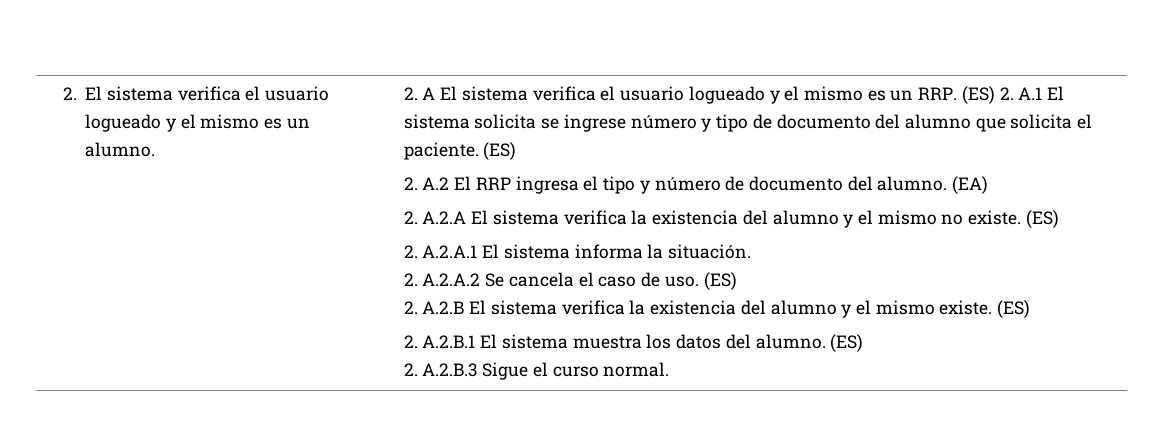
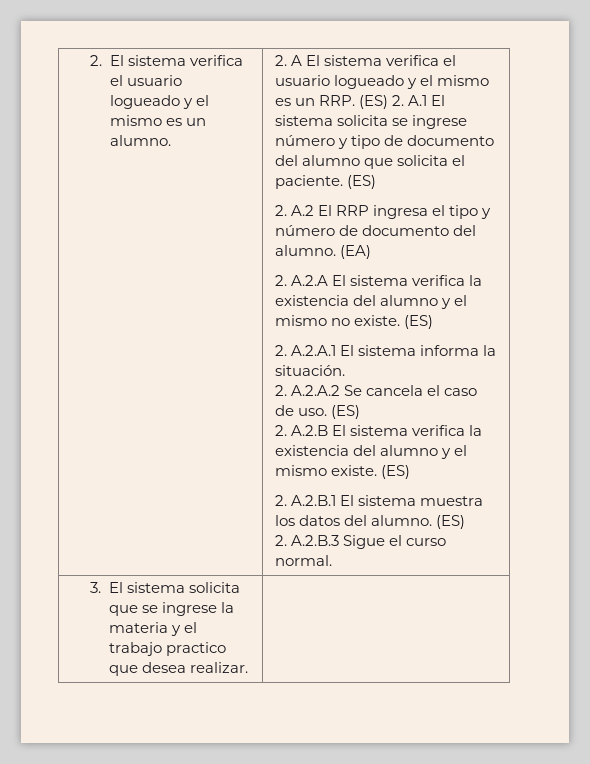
(670, 369) none -> [90,582,240,593] [108,602,234,616] [108,622,197,636] [108,642,226,656] [108,662,248,676] // 3. El sistema solicita que se ingrese la materia y el trabajo practico que desea realizar. |

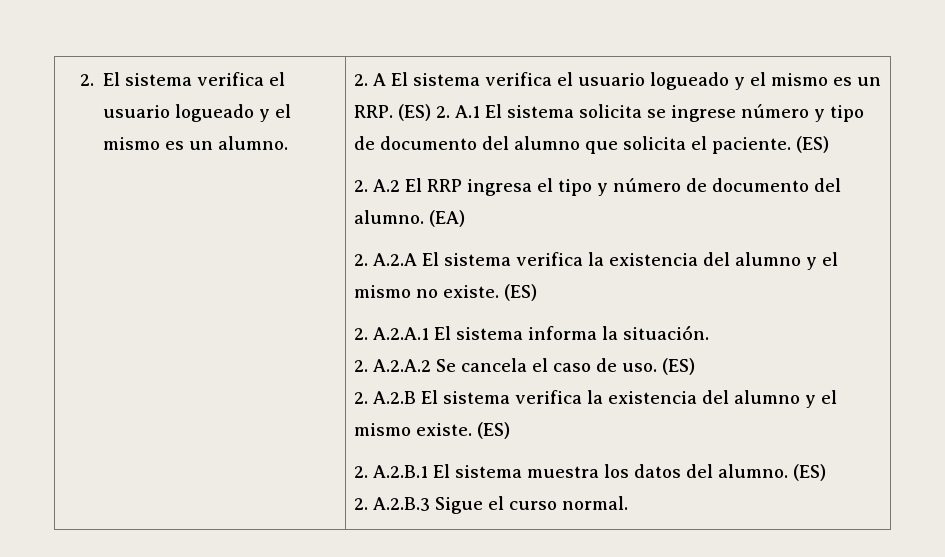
[90,582,240,593] [108,602,234,616] [108,622,197,636] [108,642,226,656] [108,662,248,676] // 3. El sistema solicita que se ingrese la materia y el trabajo practico que desea realizar. | -> (629, 503) none

